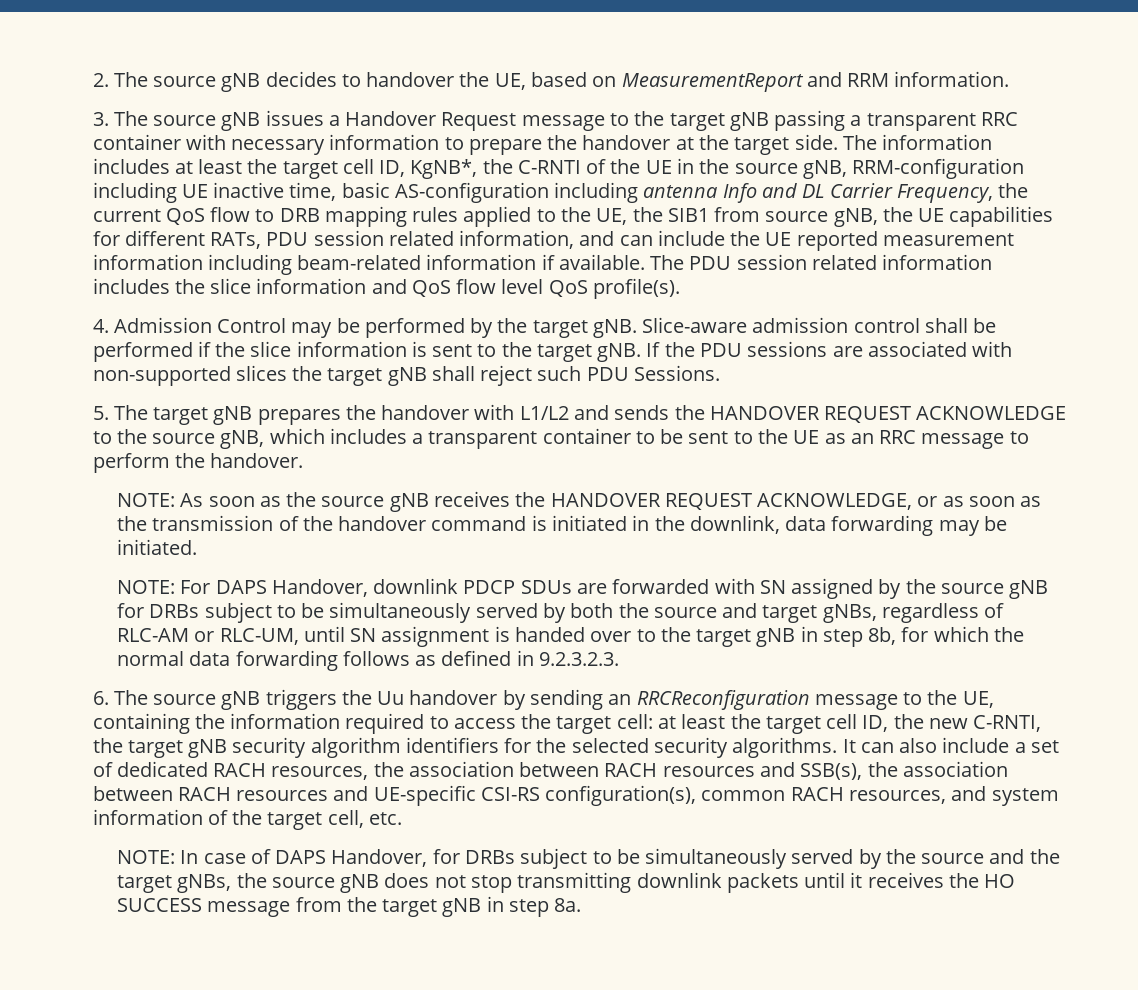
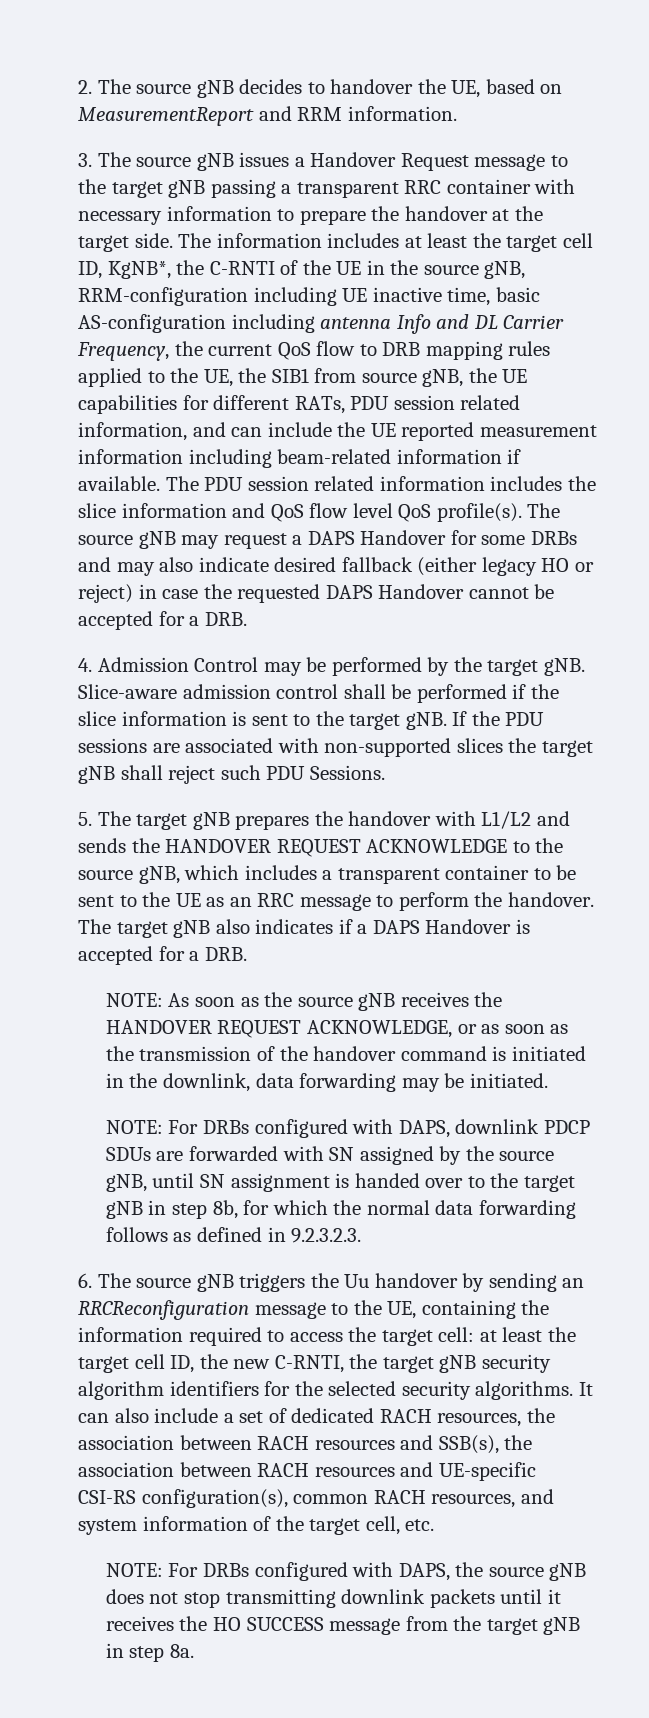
(680, 288) none -> [527,503,561,518] [77,530,577,549] [77,557,594,576] [77,584,555,603] [77,611,247,630] The source gNB may request a DAPS Handover for some DRBs and may also indicate desired fallback (either legacy HO or reject) in case the requested DAPS Handover cannot be accepted for a DRB.
(304, 460) none -> [77,919,530,938] [77,946,247,965] The target gNB also indicates if a DAPS Handover is accepted for a DRB.
[215,579,368,597] DAPS Handover, -> [203,1119,450,1138] DRBs configured with DAPS,
[1009,580,1049,599] [117,602,1005,623] [117,628,299,645] gNB for DRBs subject to be simultaneously served by both the source and target gNBs, regardless of RLC-AM or RLC-UM, -> [105,1174,147,1192] gNB,
[180,848,1060,869] [117,874,232,893] In case of DAPS Handover, for DRBs subject to be simultaneously served by the source and the target gNBs, -> [168,1562,450,1581] For DRBs configured with DAPS,

